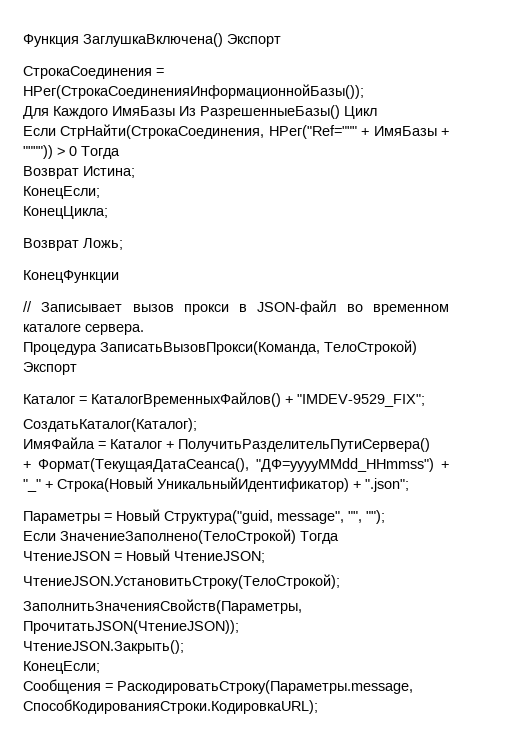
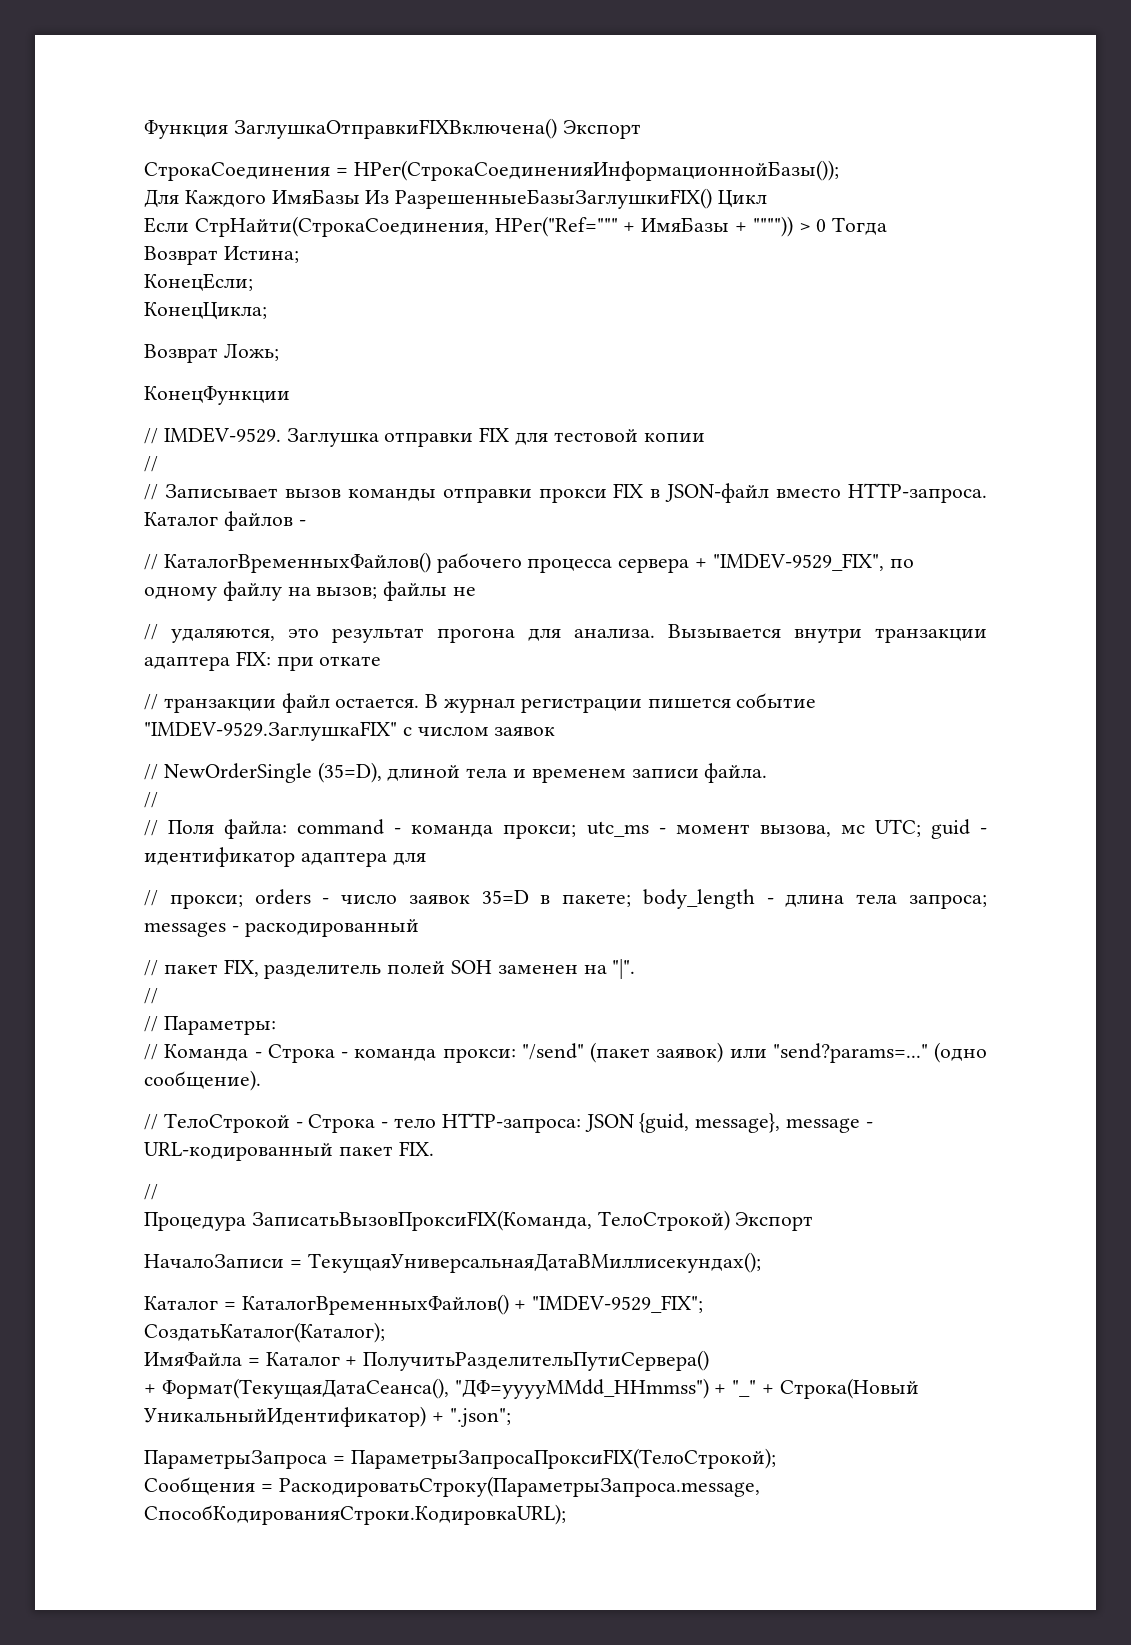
[83,33,223,47] ЗаглушкаВключена() -> [233,118,557,139] ЗаглушкаОтправкиFIXВключена()
[200,105,340,119] РазрешенныеБазы() -> [395,188,713,209] РазрешенныеБазыЗаглушкиFIX()
[41,300,449,315] [23,324,144,335] Записывает вызов прокси в JSON-файл во временном каталоге сервера. -> [163,427,705,447] [144,456,158,472] [144,483,987,503] [144,511,306,531] [144,552,914,573] [144,581,477,601] [144,624,987,643] [144,651,382,671] [144,693,817,713] [144,721,556,741] [144,762,768,783] [144,792,158,808] [144,819,987,839] [144,847,426,867] [144,889,987,909] [144,919,419,937] [144,959,636,979] [144,988,158,1004] [144,1016,276,1035] [144,1042,987,1063] [144,1070,261,1091] [144,1113,873,1133] [144,1141,434,1161] [144,1184,158,1200] IMDEV-9529. Заглушка отправки FIX для тестовой копии // // // // Записывает вызов команды отправки прокси FIX в JSON-файл вместо HTTP-запроса. Каталог файлов - // // КаталогВременныхФайлов() рабочего процесса сервера + "IMDEV-9529_FIX", по одному файлу на вызов; файлы не // // удаляются, это результат прогона для анализа. Вызывается внутри транзакции адаптера FIX: при откате // // транзакции файл остается. В журнал регистрации пишется событие "IMDEV-9529.ЗаглушкаFIX" с числом заявок // // NewOrderSingle (35=D), длиной тела и временем записи файла. // // // // Поля файла: command - команда прокси; utc_ms - момент вызова, мс UTC; guid - идентификатор адаптера для // // прокси; orders - число заявок 35=D в пакете; body_length - длина тела запроса; messages - раскодированный // // пакет FIX, разделитель полей SOH заменен на "|". // // // // Параметры: // // Команда - Строка - команда прокси: "/send" (пакет заявок) или "send?params=..." (одно сообщение). // // ТелоСтрокой - Строка - тело HTTP-запроса: JSON {guid, message}, message - URL-кодированный пакет FIX. // //
[100,341,320,355] ЗаписатьВызовПрокси(Команда, -> [251,1210,592,1231] ЗаписатьВызовПроксиFIX(Команда,
(77, 368) none -> [144,1252,761,1273] // НачалоЗаписи = ТекущаяУниверсальнаяДатаВМиллисекундах();
[23,509,385,524] [23,529,339,544] [23,549,265,563] [23,574,340,589] [23,599,302,614] [23,620,239,634] [23,640,184,654] [23,661,100,674] Параметры = Новый Структура("guid, message", "", ""); // Если ЗначениеЗаполнено(ТелоСтрокой) Тогда // ЧтениеJSON = Новый ЧтениеJSON; // ЧтениеJSON.УстановитьСтроку(ТелоСтрокой); // ЗаполнитьЗначенияСвойств(Параметры, ПрочитатьJSON(ЧтениеJSON)); // ЧтениеJSON.Закрыть(); // КонецЕсли; -> [144,1448,776,1469] ПараметрыЗапроса = ПараметрыЗапросаПроксиFIX(ТелоСтрокой);
[117,680,413,694] РаскодироватьСтроку(Параметры.message, -> [278,1476,760,1497] РаскодироватьСтроку(ПараметрыЗапроса.message,

